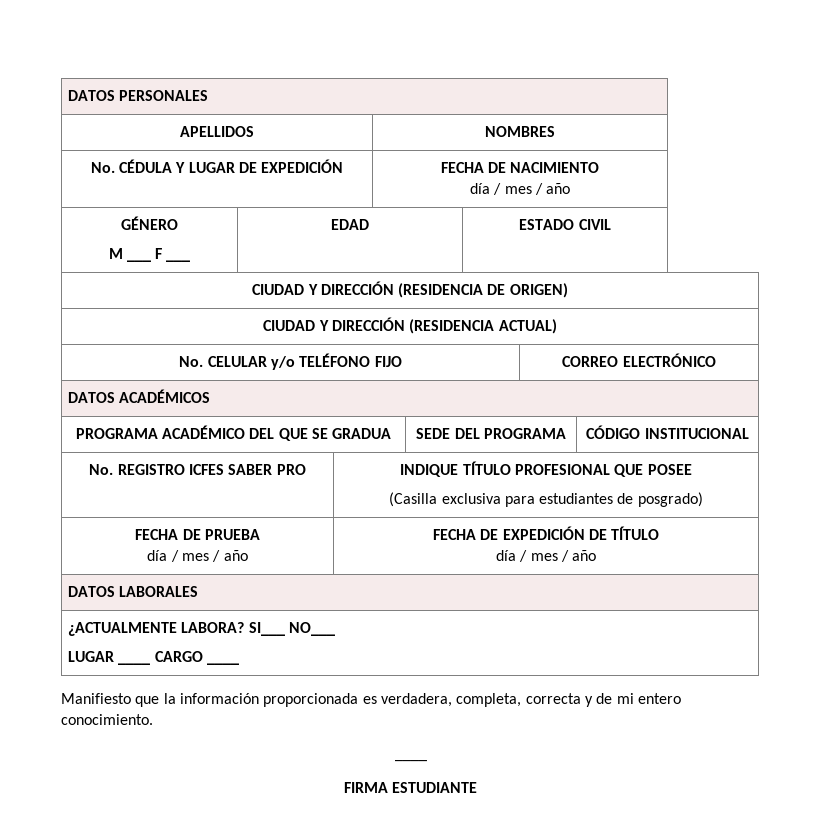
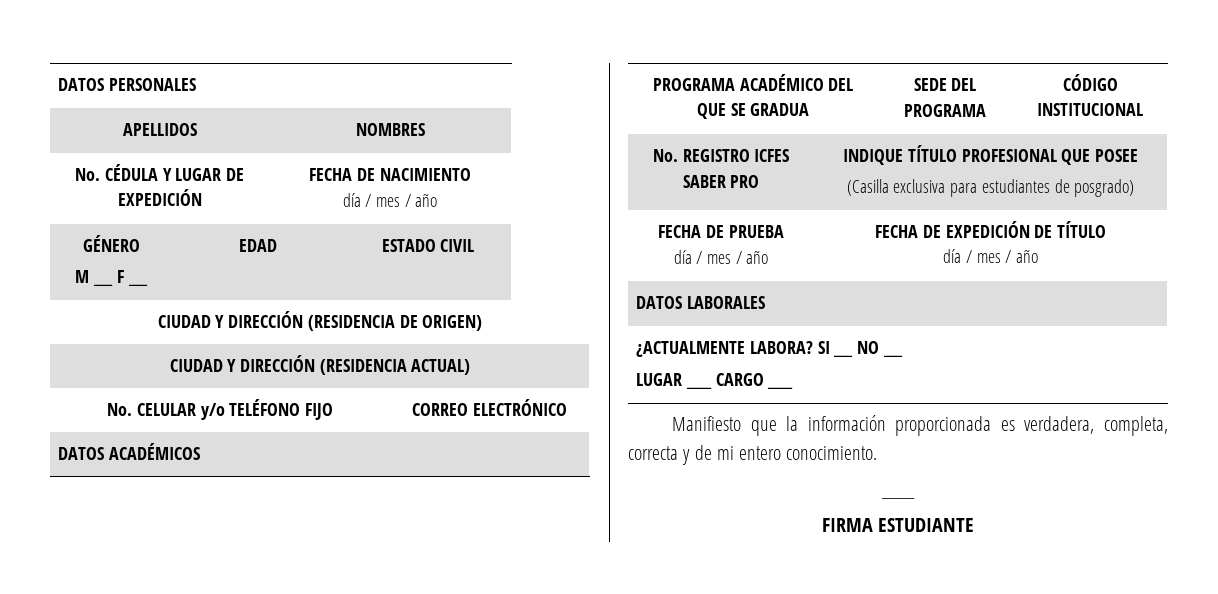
[248,622,336,636] SI___ NO___ -> [817,341,830,354] [833,354,854,357] [857,341,880,354] [882,354,903,357] SI ___ NO ___

